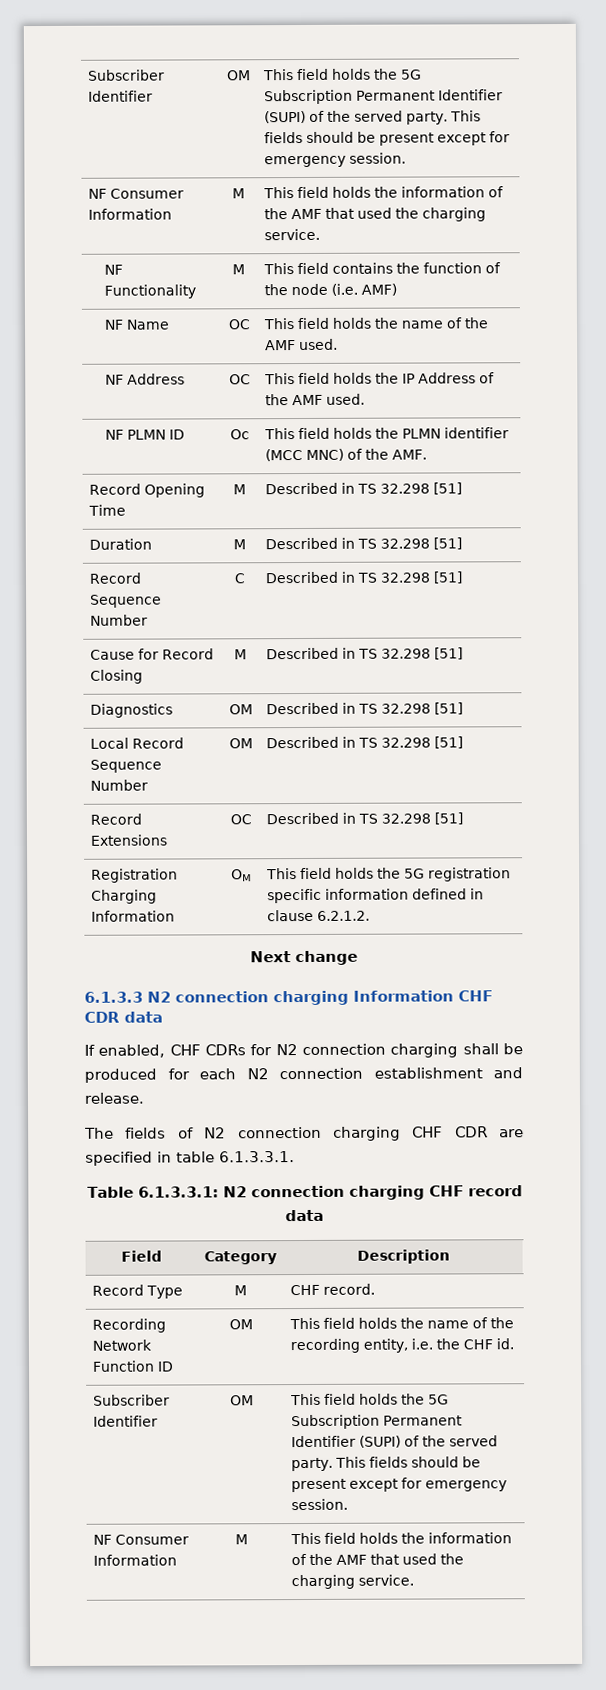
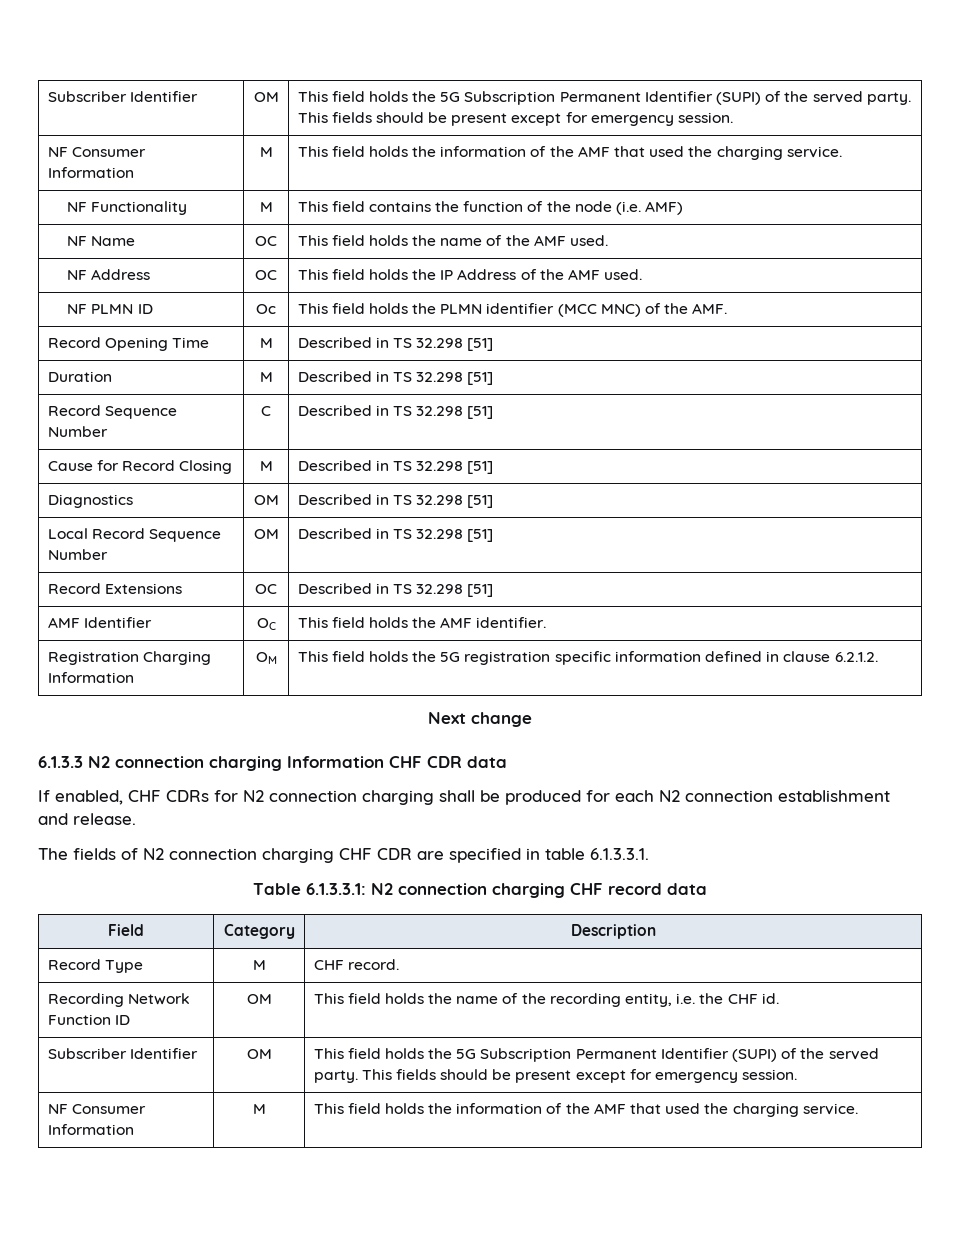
(464, 818) none -> [47,617,152,628] [256,618,276,630] [297,617,547,628] // AMF Identifier | OC | This field holds the AMF identifier.

